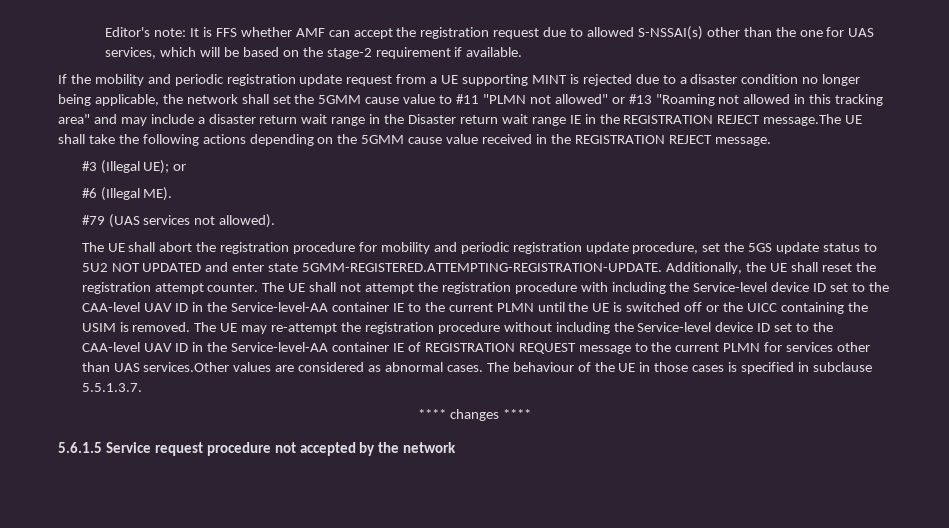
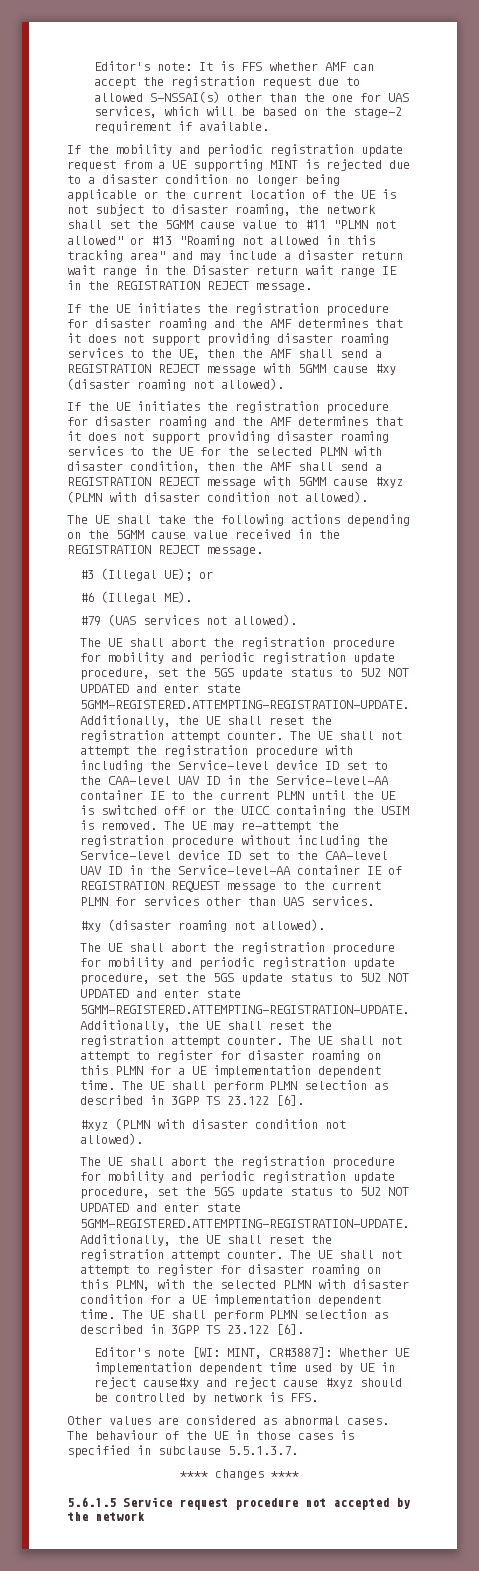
[94,94,159,106] applicable, -> [67,189,396,202] [67,204,291,216] applicable or the current location of the UE is not subject to disaster roaming,
[763,114,842,126] message.The -> [256,283,312,292] [67,303,389,316] [67,318,403,330] [67,333,389,346] [67,348,382,360] [67,363,396,375] [67,378,284,391] [67,401,389,414] [67,416,403,428] [67,431,389,444] [67,446,382,456] [67,461,382,473] [67,476,403,488] [67,491,368,503] [67,515,88,524] message. // If the UE initiates the registration procedure for disaster roaming and the AMF determines that it does not support providing disaster roaming services to the UE, then the AMF shall send a REGISTRATION REJECT message with 5GMM cause #xy (disaster roaming not allowed). // If the UE initiates the registration procedure for disaster roaming and the AMF determines that it does not support providing disaster roaming services to the UE for the selected PLMN with disaster condition, then the AMF shall send a REGISTRATION REJECT message with 5GMM cause #xyz (PLMN with disaster condition not allowed). // The
[143,362,230,372] services.Other -> [311,896,375,906] [80,919,326,932] [80,942,396,955] [80,957,396,970] [80,973,410,985] [80,989,242,998] [80,1005,410,1014] [80,1020,333,1032] [80,1035,403,1048] [80,1050,382,1063] [80,1065,382,1078] [80,1080,389,1093] [80,1095,305,1106] [80,1118,347,1131] [80,1133,144,1145] [80,1156,396,1169] [80,1171,396,1184] [80,1187,410,1199] [80,1203,242,1212] [80,1219,410,1228] [80,1234,333,1246] [80,1249,403,1262] [80,1264,382,1277] [80,1279,410,1291] [80,1294,382,1307] [80,1309,389,1322] [80,1324,305,1335] [93,1347,410,1359] [93,1362,395,1375] [93,1377,402,1389] [93,1392,318,1404] [67,1416,102,1425] services. // #xy (disaster roaming not allowed). // The UE shall abort the registration procedure for mobility and periodic registration update procedure, set the 5GS update status to 5U2 NOT UPDATED and enter state 5GMM-REGISTERED.ATTEMPTING-REGISTRATION-UPDATE. Additionally, the UE shall reset the registration attempt counter. The UE shall not attempt to register for disaster roaming on this PLMN for a UE implementation dependent time. The UE shall perform PLMN selection as described in 3GPP TS 23.122 [6]. // #xyz (PLMN with disaster condition not allowed). // The UE shall abort the registration procedure for mobility and periodic registration update procedure, set the 5GS update status to 5U2 NOT UPDATED and enter state 5GMM-REGISTERED.ATTEMPTING-REGISTRATION-UPDATE. Additionally, the UE shall reset the registration attempt counter. The UE shall not attempt to register for disaster roaming on this PLMN, with the selected PLMN with disaster condition for a UE implementation dependent time. The UE shall perform PLMN selection as described in 3GPP TS 23.122 [6]. // Editor's note [WI: MINT, CR#3887]: Whether UE implementation dependent time used by UE in reject cause#xy and reject cause #xyz should be controlled by network is FFS. // Other

